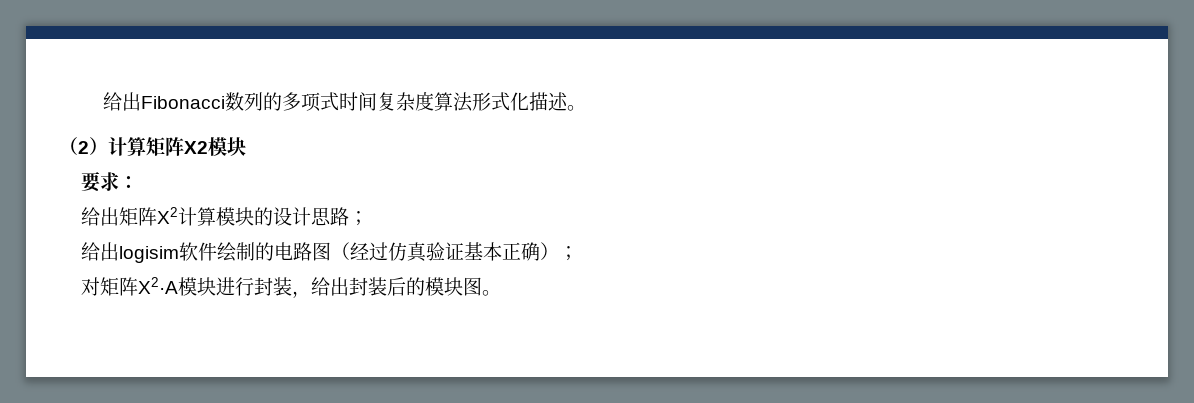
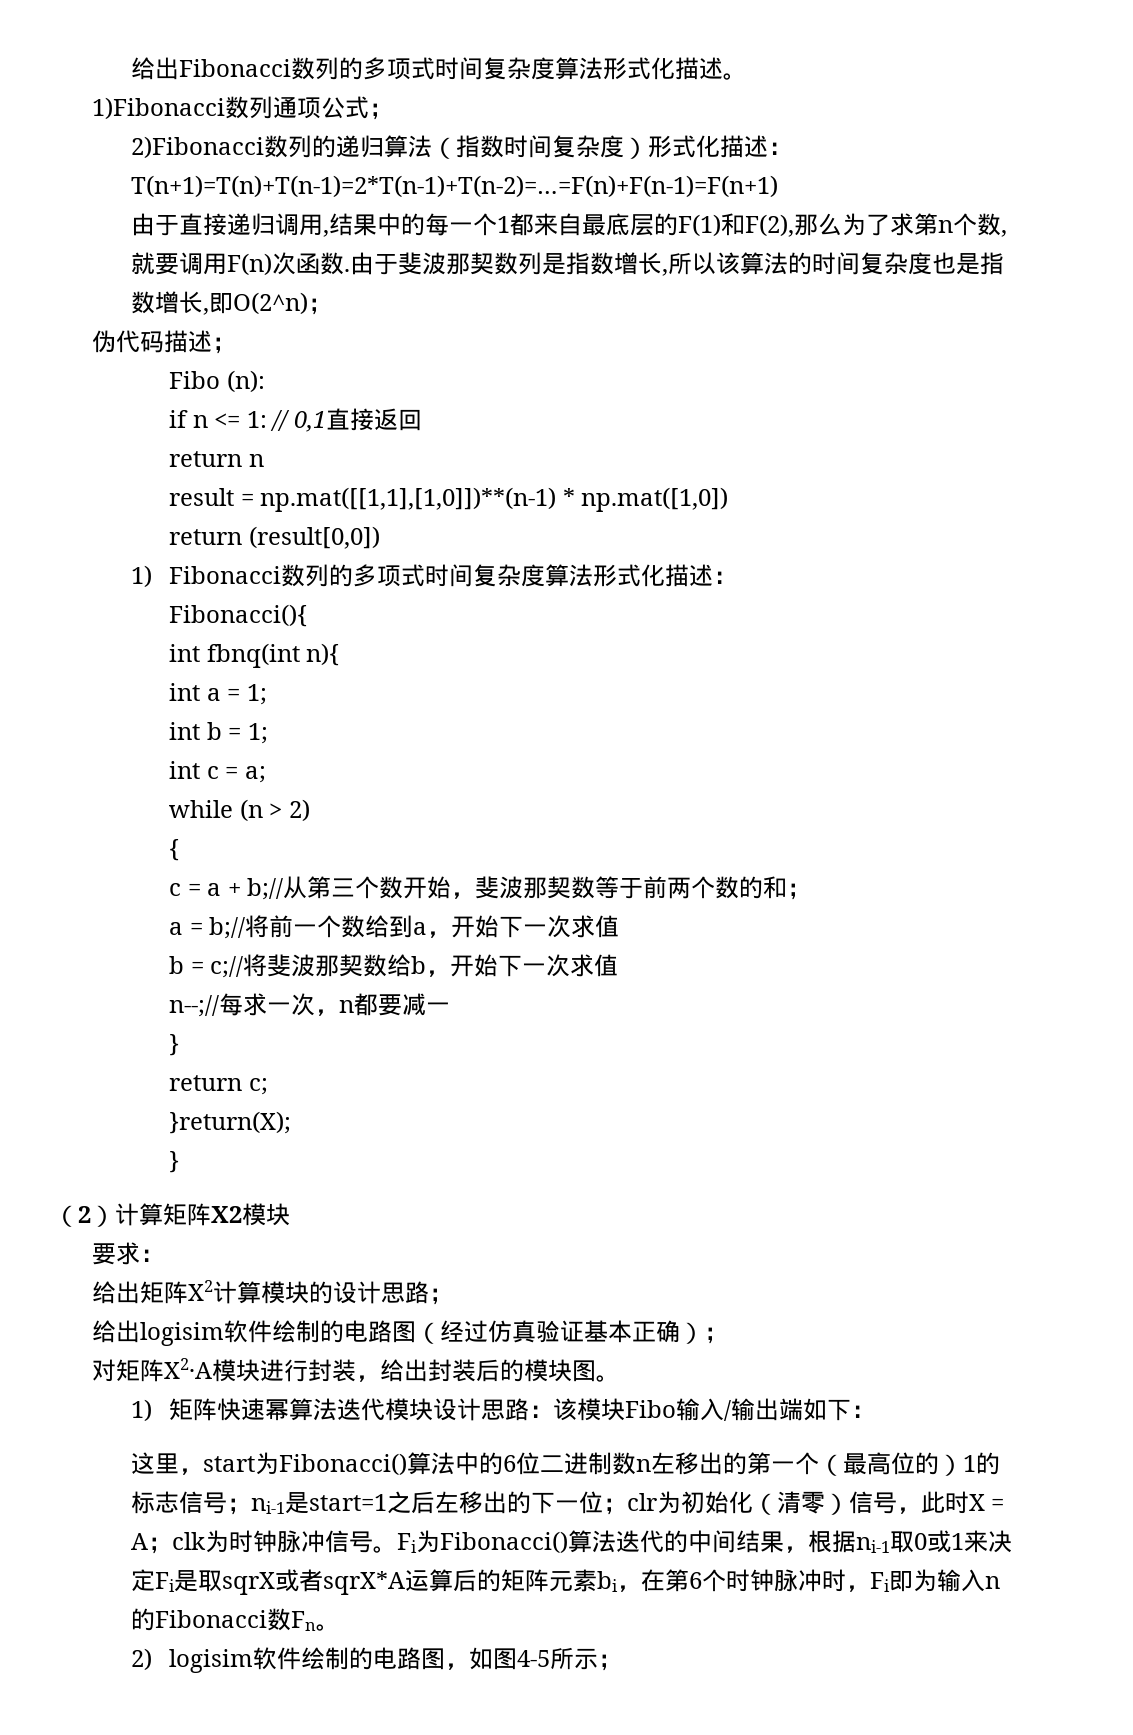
(586, 108) none -> [92,96,394,120] [130,135,792,159] [130,175,778,198] [130,213,1007,237] [130,252,1004,276] [130,291,332,315] [92,330,237,354] [169,370,265,393] [169,408,422,432] [169,451,264,467] [169,487,729,512] [169,526,380,549] [130,564,738,588] [169,604,308,627] [169,643,340,668] [169,683,267,705] [169,722,268,744] [169,761,266,783] [169,799,310,822] [169,839,180,861] [169,876,812,900] [169,915,620,939] [169,954,619,978] [169,993,451,1017] [169,1034,180,1056] [169,1075,268,1095] [169,1111,292,1134] [169,1151,180,1173] // 1)Fibonacci数列通项公式； // 2)Fibonacci数列的递归算法（指数时间复杂度）形式化描述：T(n+1)=T(n)+T(n-1)=2*T(n-1)+T(n-2)=…=F(n)+F(n-1)=F(n+1) // 由于直接递归调用,结果中的每一个1都来自最底层的F(1)和F(2),那么为了求第n个数,就要调用F(n)次函数.由于斐波那契数列是指数增长,所以该算法的时间复杂度也是指数增长,即O(2^n)； // 伪代码描述； // Fibo (n): // if n <= 1: // 0,1直接返回 // return n // result = np.mat([[1,1],[1,0]])**(n-1) * np.mat([1,0]) // return (result[0,0]) // 1) Fibonacci数列的多项式时间复杂度算法形式化描述： // Fibonacci(){ // int fbnq(int n){ // int a = 1; // int b = 1; // int c = a; // while (n > 2) // { // c = a + b;//从第三个数开始，斐波那契数等于前两个数的和； // a = b;//将前一个数给到a，开始下一次求值 // b = c;//将斐波那契数给b，开始下一次求值 // n--;//每求一次，n都要减一 // } // return c; // }return(X); // }
(501, 293) none -> [130,1398,876,1422] [130,1452,1000,1476] [130,1491,1005,1515] [130,1530,1012,1554] [130,1569,1000,1595] [130,1608,340,1631] [130,1647,623,1673] // 1)矩阵快速幂算法迭代模块设计思路：该模块Fibo输入/输出端如下： // 这里，start为Fibonacci()算法中的6位二进制数n左移出的第一个（最高位的）1的标志信号；ni-1是start=1之后左移出的下一位；clr为初始化（清零）信号，此时X = A；clk为时钟脉冲信号。Fi为Fibonacci()算法迭代的中间结果，根据ni-1取0或1来决定Fi是取sqrX或者sqrX*A运算后的矩阵元素bi，在第6个时钟脉冲时，Fi即为输入n的Fibonacci数Fn。 // 2) logisim软件绘制的电路图，如图4-5所示；

